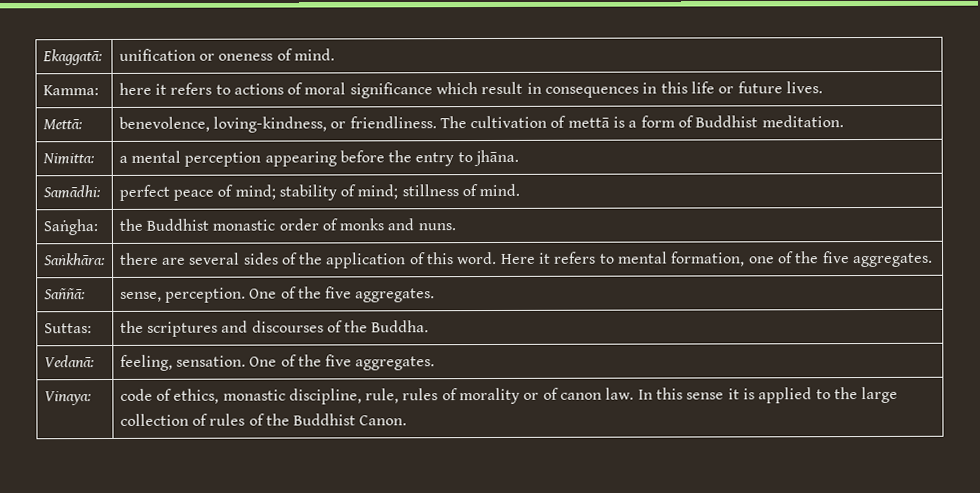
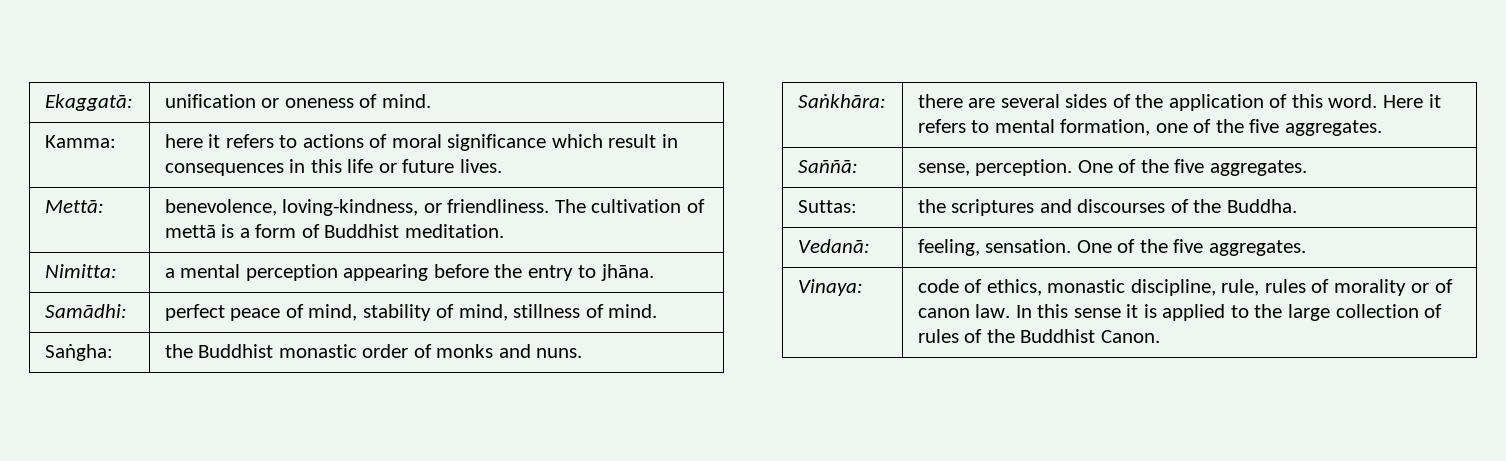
[234,184,276,200] mind; -> [308,304,358,321] mind,
[357,184,399,200] mind; -> [458,304,508,321] mind,

